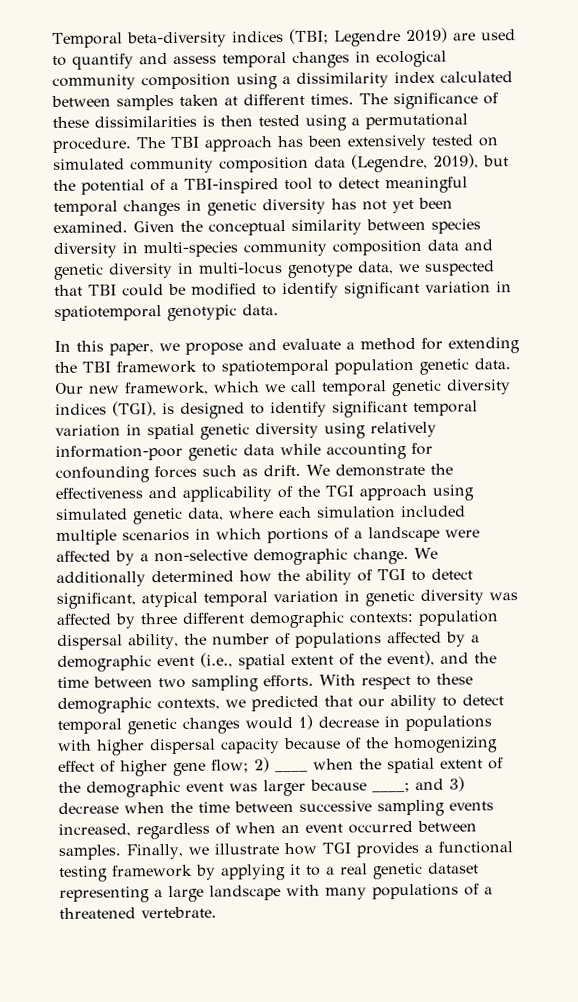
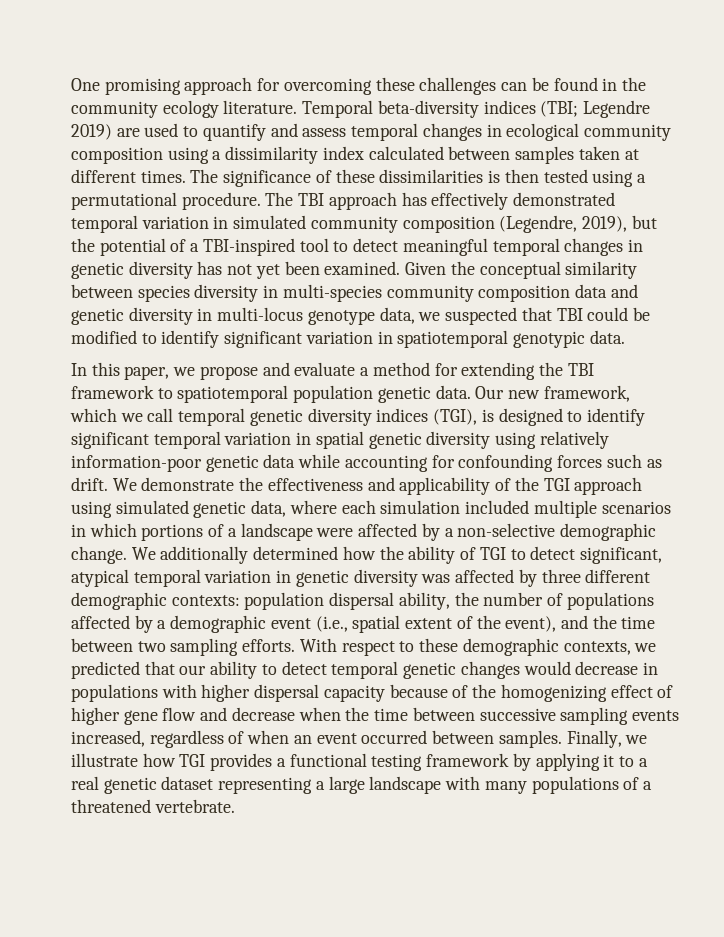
(52, 40) none -> [71,77,646,95] [71,100,298,118] One promising approach for overcoming these challenges can be found in the community ecology literature.
[307,134,499,151] been extensively tested on -> [431,192,616,210] [71,215,229,233] effectively demonstrated temporal variation in
[314,156,346,168] data -> (495, 224) none
[298,714,313,730] 1) -> (571, 668) none
[211,757,504,774] [58,776,465,798] flow; 2) ____ when the spatial extent of the demographic event was larger because ____; and 3) -> [162,707,228,721] flow and

